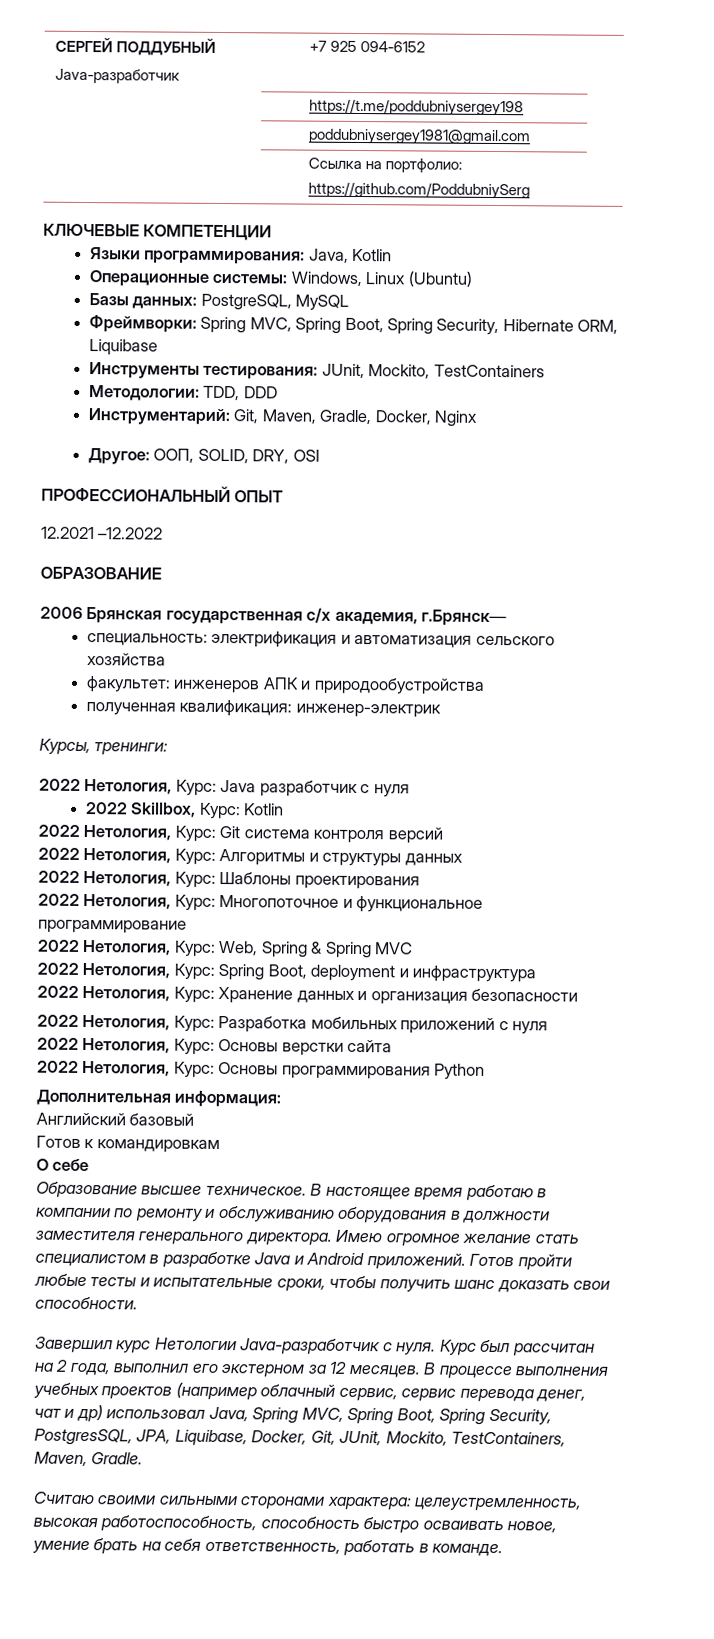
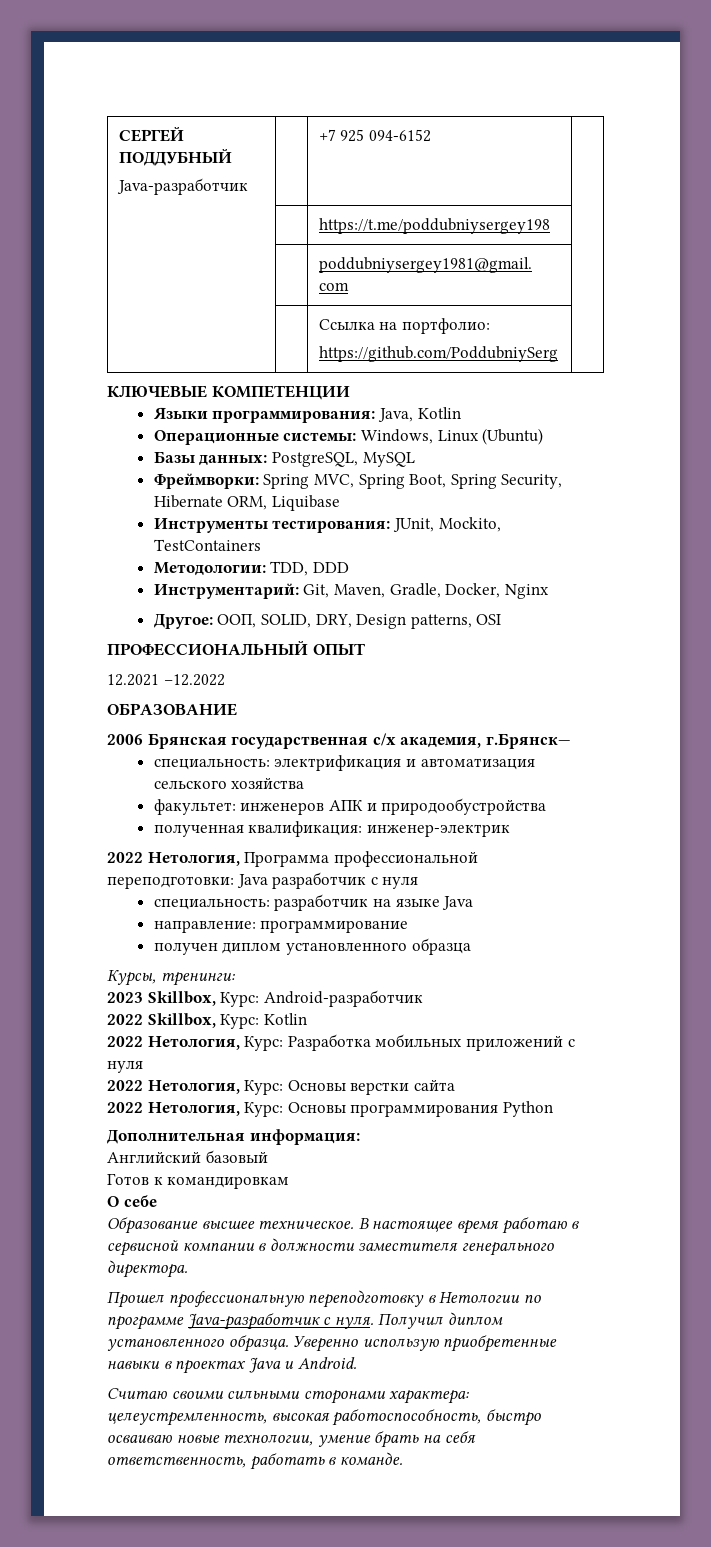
(290, 456) none -> [356,614,472,629] Design patterns,
[39,738,169,756] [39,778,217,796] // Курсы, тренинги: // 2022 Нетология, Курс: -> [107,851,478,867] [107,876,234,889] // 2022 Нетология, Программа профессиональной переподготовки:
[85,802,285,820] [38,824,443,844] [38,847,463,867] [38,870,420,890] [38,893,484,913] [38,919,187,934] [38,939,414,959] [37,962,537,983] [37,985,579,1005] 2022 Skillbox, Курс: Kotlin // 2022 Нетология, Курс: Git система контроля версий // 2022 Нетология, Курс: Алгоритмы и структуры данных // 2022 Нетология, Курс: Шаблоны проектирования // 2022 Нетология, Курс: Многопоточное и функциональное программирование // 2022 Нетология, Курс: Web, Spring & Spring MVC // 2022 Нетология, Курс: Spring Boot, deployment и инфраструктура // 2022 Нетология, Курс: Хранение данных и организация безопасности -> [153,894,474,911] [153,920,409,933] [153,938,471,955] [107,970,235,986] [107,990,423,1007] [107,1013,307,1029] специальность: разработчик на языке Java // направление: программирование // получен диплом установленного образца // Курсы, тренинги: // 2023 Skillbox, Курс: Android-разработчик // 2022 Skillbox, Курс: Kotlin
[36,1205,448,1224] компании по ремонту и обслуживанию оборудования -> [107,1239,255,1256] сервисной компании
[335,1229,579,1247] [35,1251,572,1271] [34,1273,611,1293] [35,1296,138,1310] [35,1336,595,1357] [34,1359,609,1380] [33,1382,587,1403] [34,1404,552,1426] [34,1428,567,1447] [34,1451,144,1467] Имею огромное желание стать специалистом в разработке Java и Android приложений. Готов пройти любые тесты и испытательные сроки, чтобы получить шанс доказать свои способности. // Завершил курс Нетологии Java-разработчик с нуля. Курс был рассчитан на 2 года, выполнил его экстерном за 12 месяцев. В процессе выполнения учебных проектов (например облачный сервис, сервис перевода денег, чат и др) использовал Java, Spring MVC, Spring Boot, Spring Security, PostgresSQL, JPA, Liquibase, Docker, Git, JUnit, Mockito, TestContainers, Maven, Gradle. -> [107,1290,541,1308] [107,1312,503,1330] [107,1335,558,1352] [107,1357,357,1374] // Прошел профессиональную переподготовку в Нетологии по программе Java-разработчик с нуля. Получил диплом установленного образца. Уверенно использую приобретенные навыки в проектах Java и Android.
[260,1516,558,1534] способность быстро осваивать новое, -> [485,1409,541,1426] [107,1434,314,1446] быстро осваиваю новые технологии,

